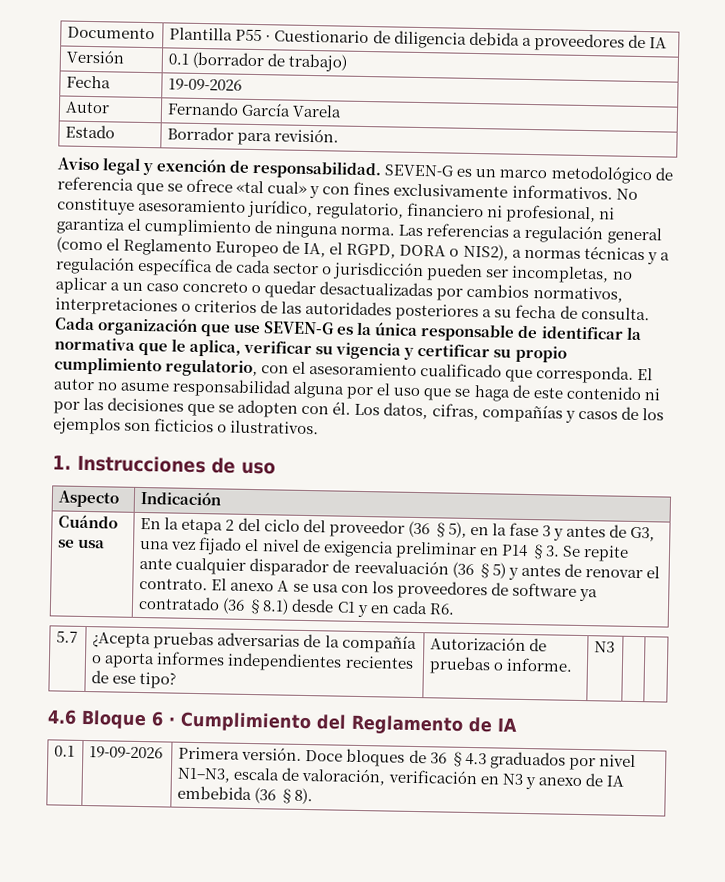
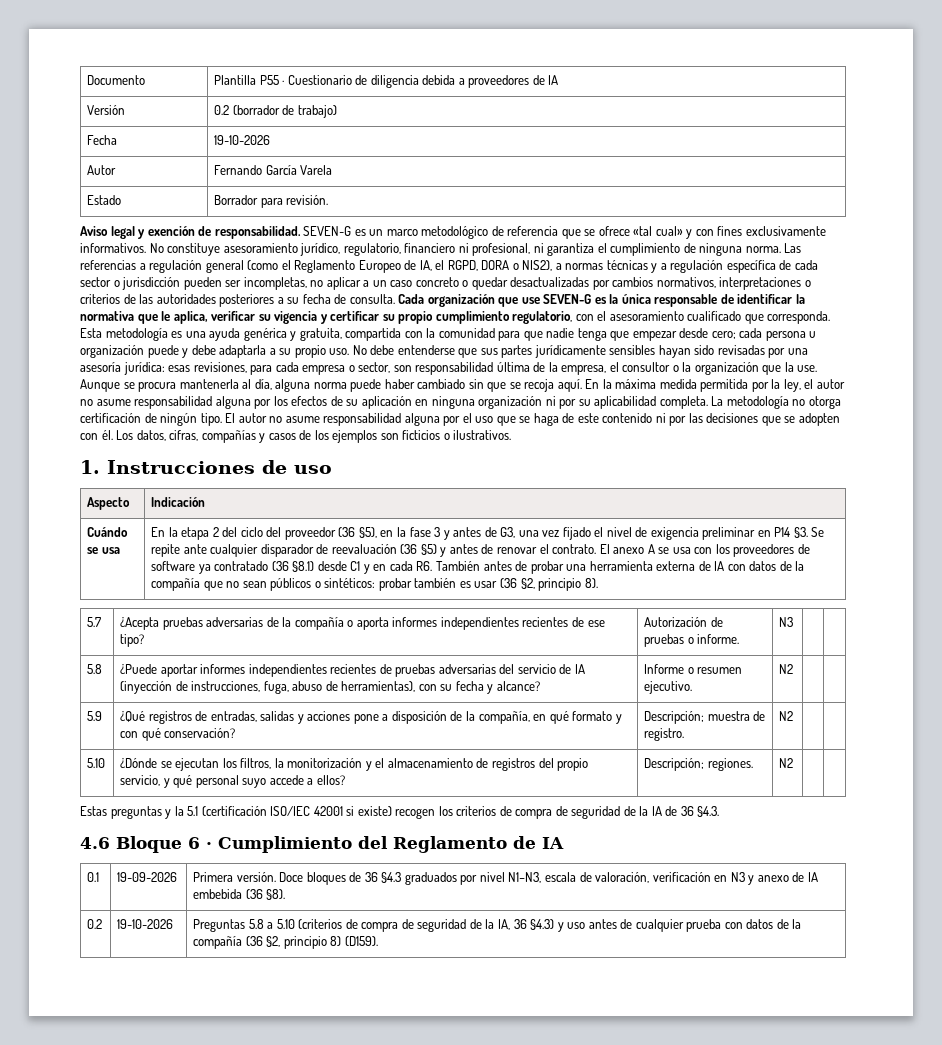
[168,53,190,65] 0.1 -> [214,105,230,115] 0.2
[168,78,243,91] 19-09-2026 -> [214,135,271,145] 19-10-2026
(635, 374) none -> [80,328,817,341] [80,345,808,358] [80,362,818,375] [80,379,845,392] [80,396,841,409] [80,413,222,426] Esta metodología es una ayuda genérica y gratuita, compartida con la comunidad para que nadie tenga que empezar desde cero; cada persona u organización puede y debe adaptarla a su propio uso. No debe entenderse que sus partes jurídicamente sensibles hayan sido revisadas por una asesoría jurídica: esas revisiones, para cada empresa o sector, son responsabilidad última de la empresa, el consultor o la organización que la use. Aunque se procura mantenerla al día, alguna norma puede haber cambiado sin que se recoja aquí. En la máxima medida permitida por la ley, el autor no asume responsabilidad alguna por los efectos de su aplicación en ninguna organización ni por su aplicabilidad completa. La metodología no otorga certificación de ningún tipo.
(455, 609) none -> [436,561,805,574] [151,578,598,591] También antes de probar una herramienta externa de IA con datos de la compañía que no sean públicos o sintéticos: probar también es usar (36 §2, principio 8).
(616, 647) none -> [87,664,103,674] [120,664,586,677] [120,681,541,694] [644,664,743,674] [644,681,693,694] [779,664,794,674] [87,711,103,721] [120,711,622,724] [120,728,236,741] [644,711,766,724] [644,728,685,741] [779,711,794,721] [87,758,106,768] [120,758,589,771] [120,775,345,788] [644,758,753,771] [779,758,794,768] [80,806,720,819] // 5.8 | ¿Puede aportar informes independientes recientes de pruebas adversarias del servicio de IA (inyección de instrucciones, fuga, abuso de herramientas), con su fecha y alcance? | Informe o resumen ejecutivo. | N2 | | // 5.9 | ¿Qué registros de entradas, salidas y acciones pone a disposición de la compañía, en qué formato y con qué conservación? | Descripción; muestra de registro. | N2 | | // 5.10 | ¿Dónde se ejecutan los filtros, la monitorización y el almacenamiento de registros del propio servicio, y qué personal suyo accede a ellos? | Descripción; regiones. | N2 | | // Estas preguntas y la 5.1 (certificación ISO/IEC 42001 si existe) recogen los criterios de compra de seguridad de la IA de 36 §4.3.
(314, 796) none -> [87,919,103,929] [117,919,174,929] [193,919,802,932] [193,936,378,949] // 0.2 | 19-10-2026 | Preguntas 5.8 a 5.10 (criterios de compra de seguridad de la IA, 36 §4.3) y uso antes de cualquier prueba con datos de la compañía (36 §2, principio 8) (D159).

